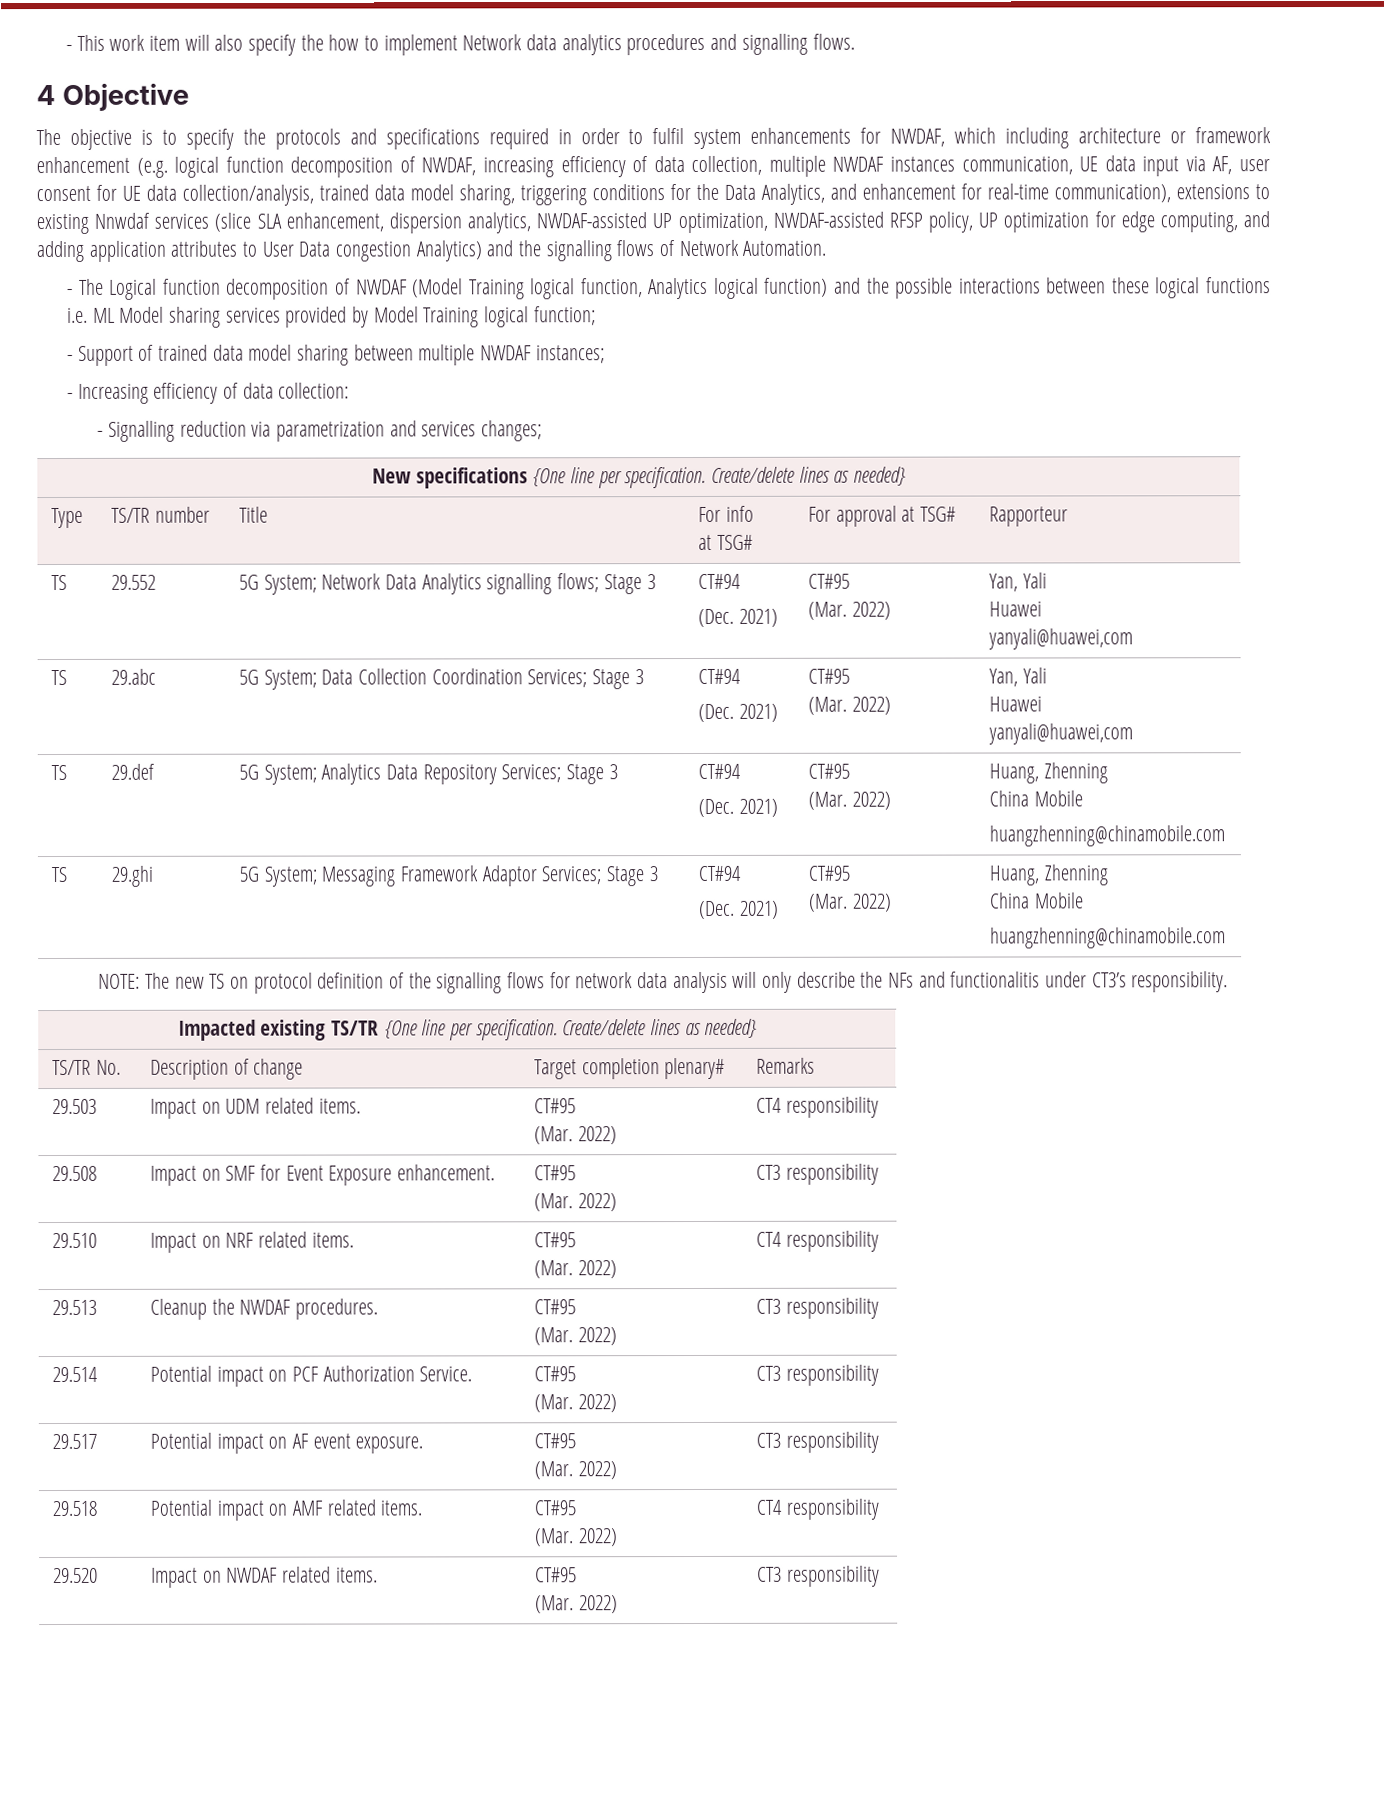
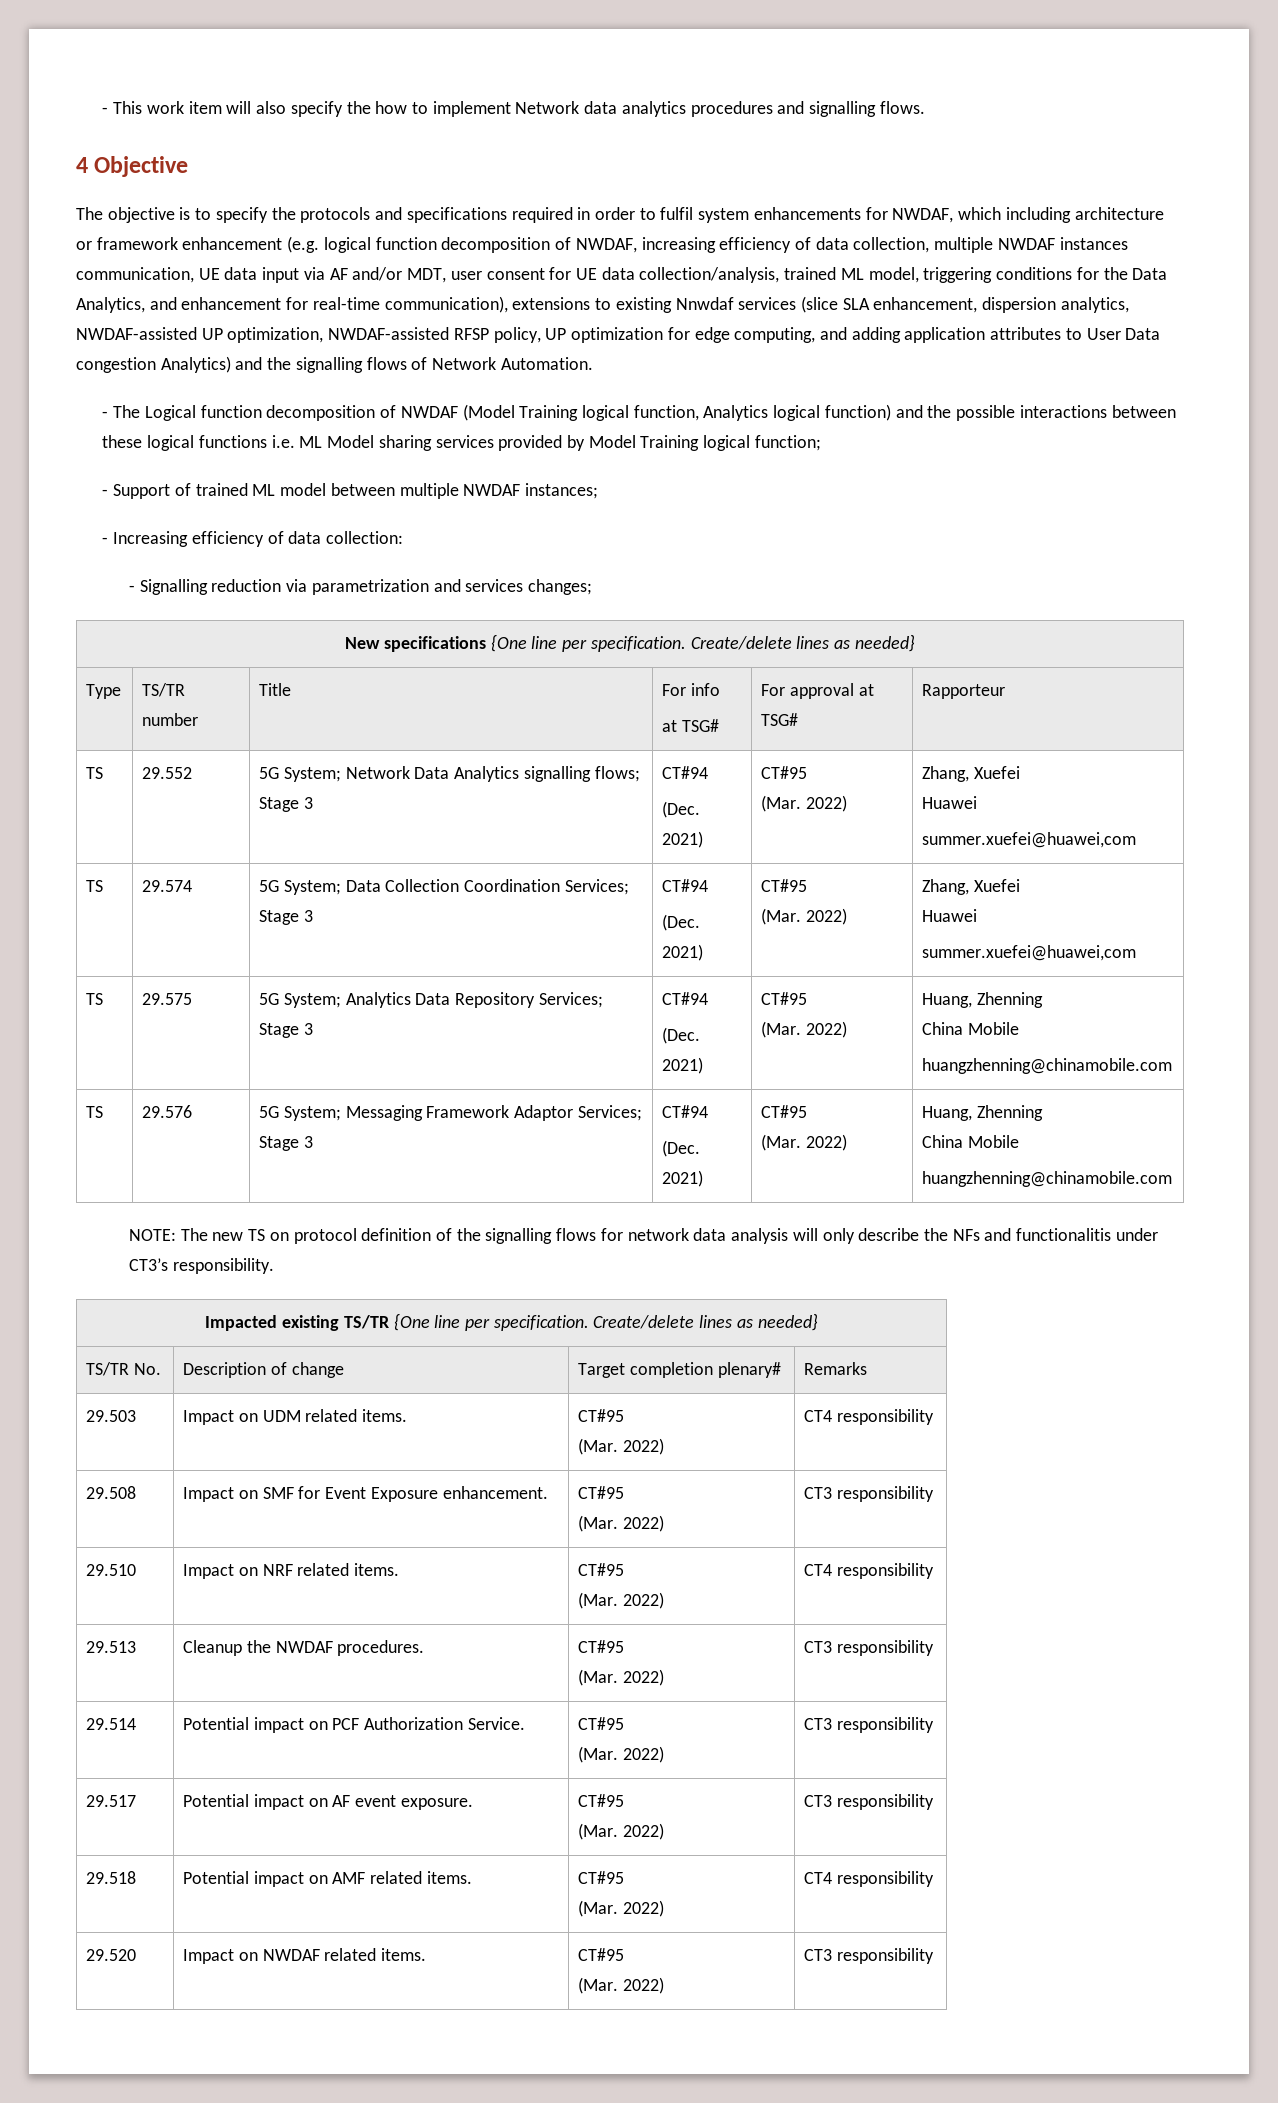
[1212,156,1233,175] AF, -> [329,267,447,283] AF and/or MDT,
[374,184,515,206] data model sharing, -> [840,267,919,283] ML model,
[212,344,350,366] data model sharing -> [252,483,327,496] ML model
[989,572,1047,592] [989,601,1043,617] [988,628,1134,650] [51,669,68,686] [111,668,157,685] Yan, Yali // Huawei // yanyali@huawei,com // TS | 29.abc -> [922,766,1021,782] [922,796,978,809] [922,832,1137,848] [86,880,104,892] [142,880,193,892] Zhang, Xuefei // Huawei // summer.xuefei@huawei,com // TS | 29.574
[989,667,1047,687] [989,696,1043,712] [988,723,1134,745] [51,764,68,781] [111,763,156,780] Yan, Yali // Huawei // yanyali@huawei,com // TS | 29.def -> [922,879,1021,895] [922,909,978,922] [922,945,1137,961] [86,993,104,1005] [142,993,193,1005] Zhang, Xuefei // Huawei // summer.xuefei@huawei,com // TS | 29.575
[111,865,154,887] 29.ghi -> [142,1105,193,1118] 29.576

